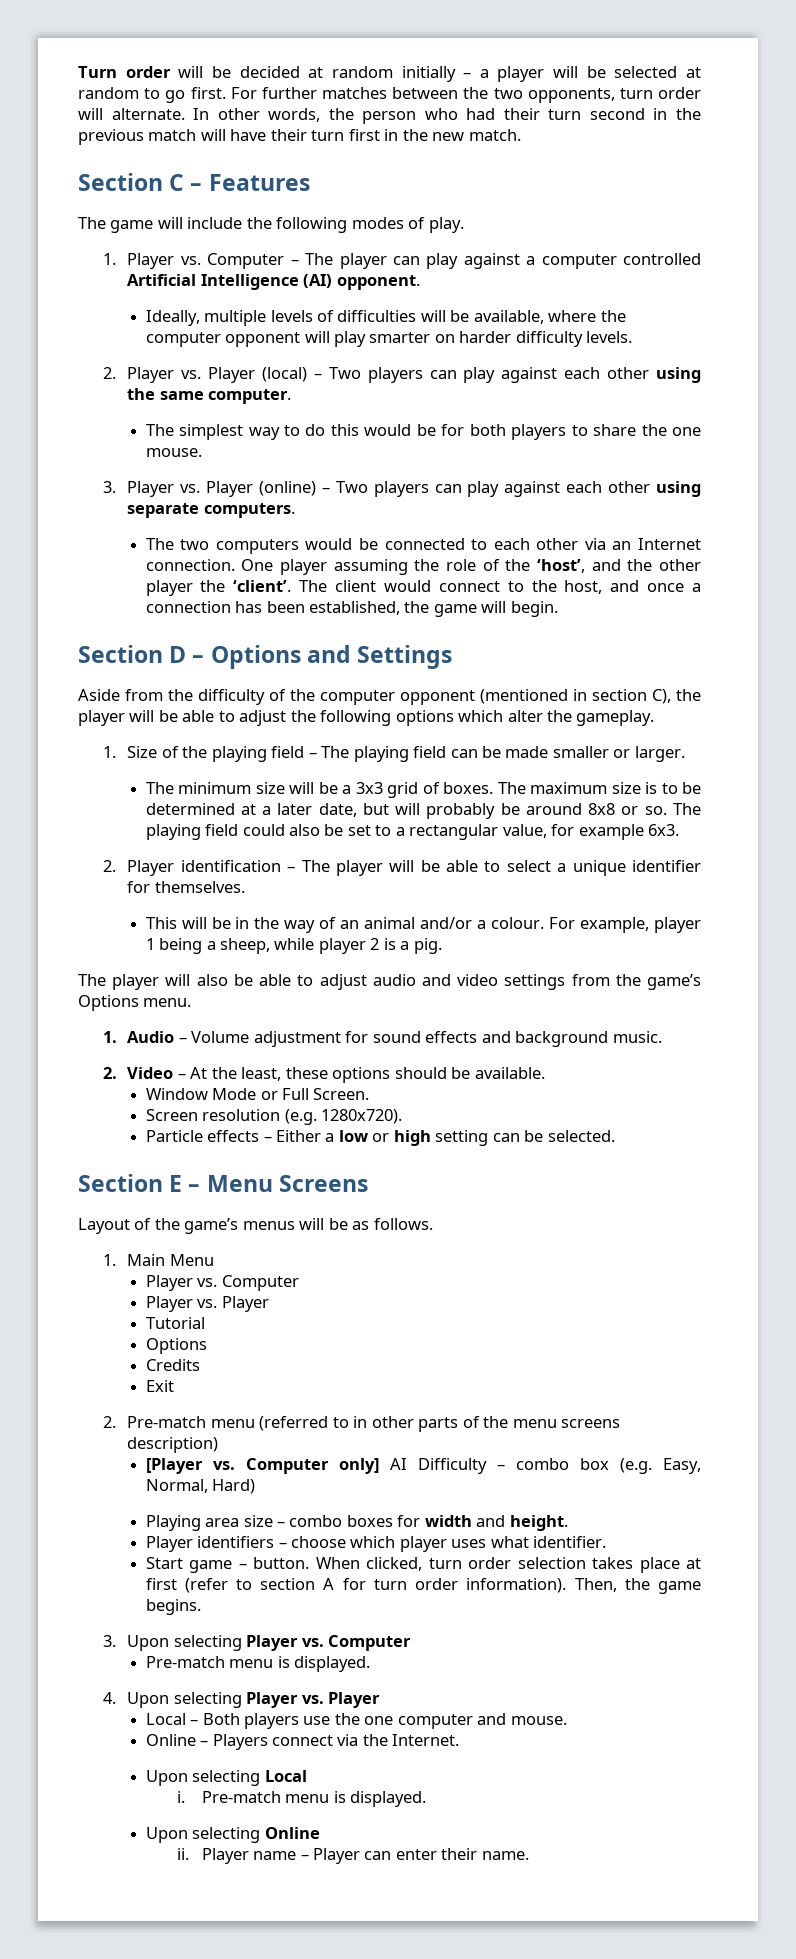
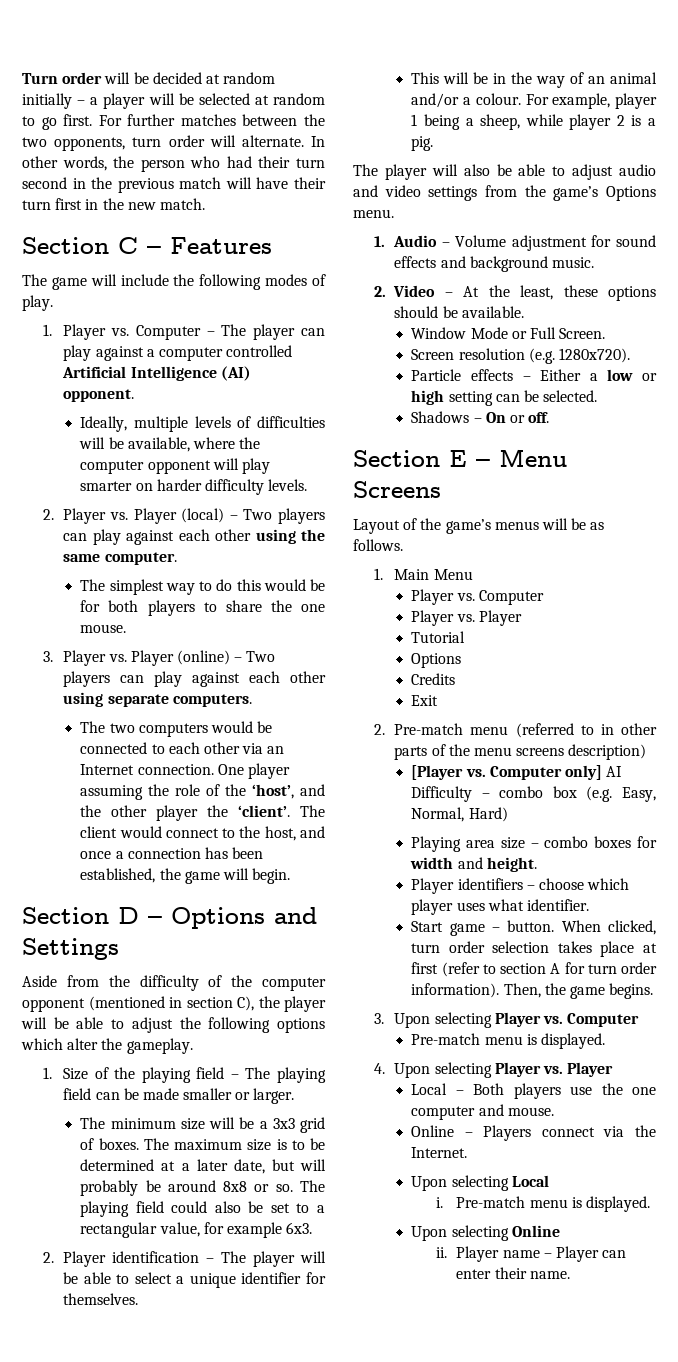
(615, 1136) none -> [411,411,550,423] // Shadows – On or off.

